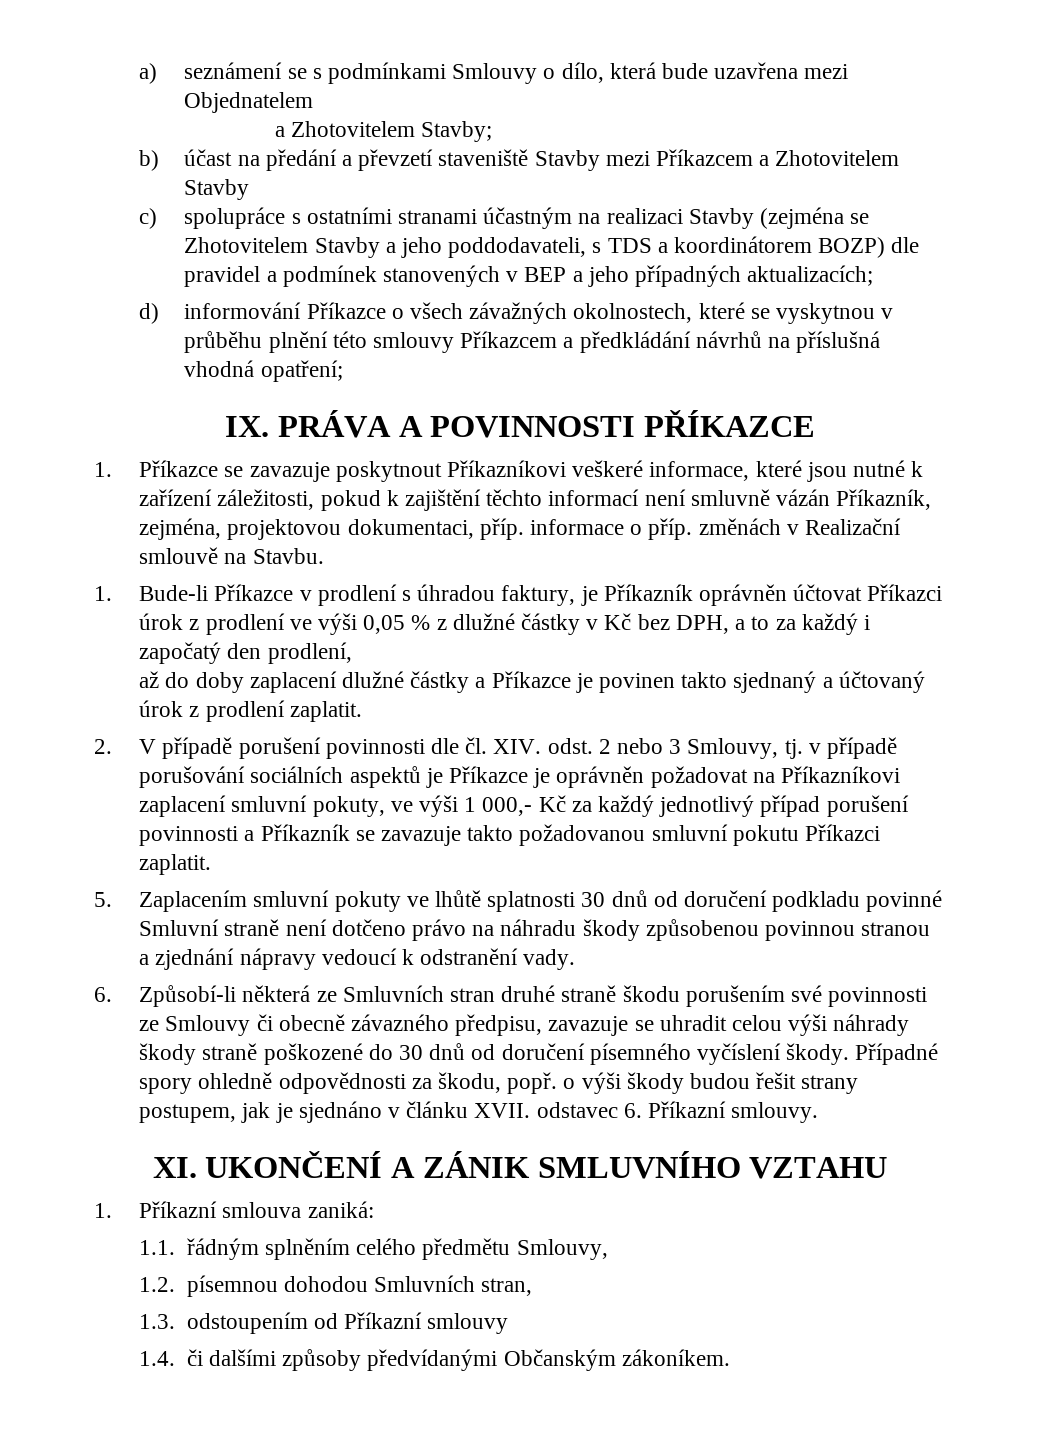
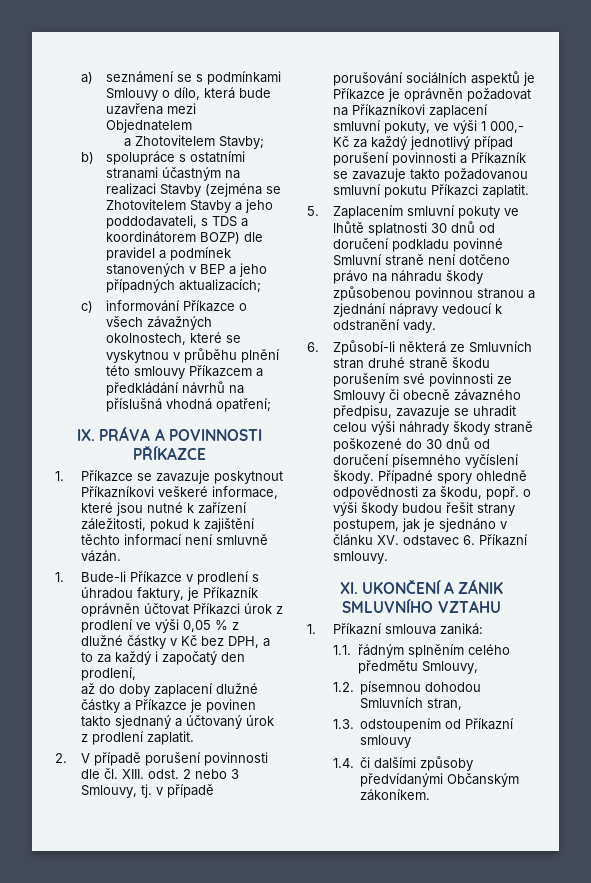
[184,149,900,171] [184,179,250,200] [139,208,158,229] účast na předání a převzetí staveniště Stavby mezi Příkazcem a Zhotovitelem Stavby // c) -> (94, 158) none
[139,303,160,324] d) -> [80,301,93,313] c)
[776,489,932,510] [139,518,902,540] [139,547,324,564] vázán Příkazník, zejména, projektovou dokumentaci, příp. informace o příp. změnách v Realizační smlouvě na Stavbu. -> [80,550,121,562] vázán.
[493,739,542,754] XIV. -> [121,769,144,779] XIII.
[474,1103,531,1118] XVII. -> [376,535,399,545] XV.

